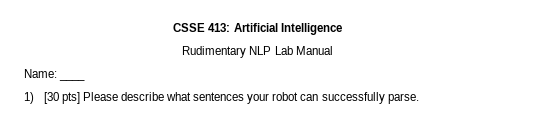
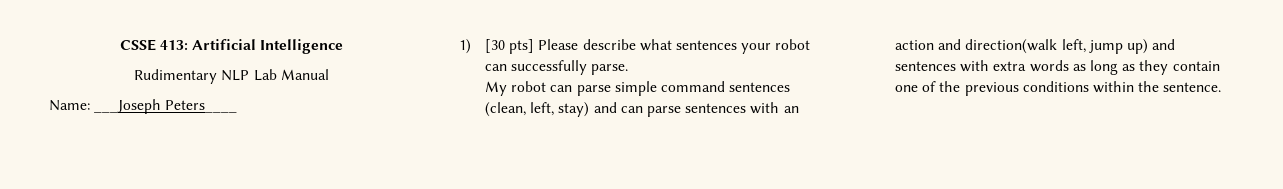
[59,78,86,81] ____ -> [94,99,238,114] ___Joseph Peters____
(419, 98) none -> [485,81,791,96] [485,102,799,117] [895,39,1176,54] [895,60,1220,75] [895,81,1222,96] // My robot can parse simple command sentences (clean, left, stay) and can parse sentences with an action and direction(walk left, jump up) and sentences with extra words as long as they contain one of the previous conditions within the sentence.

